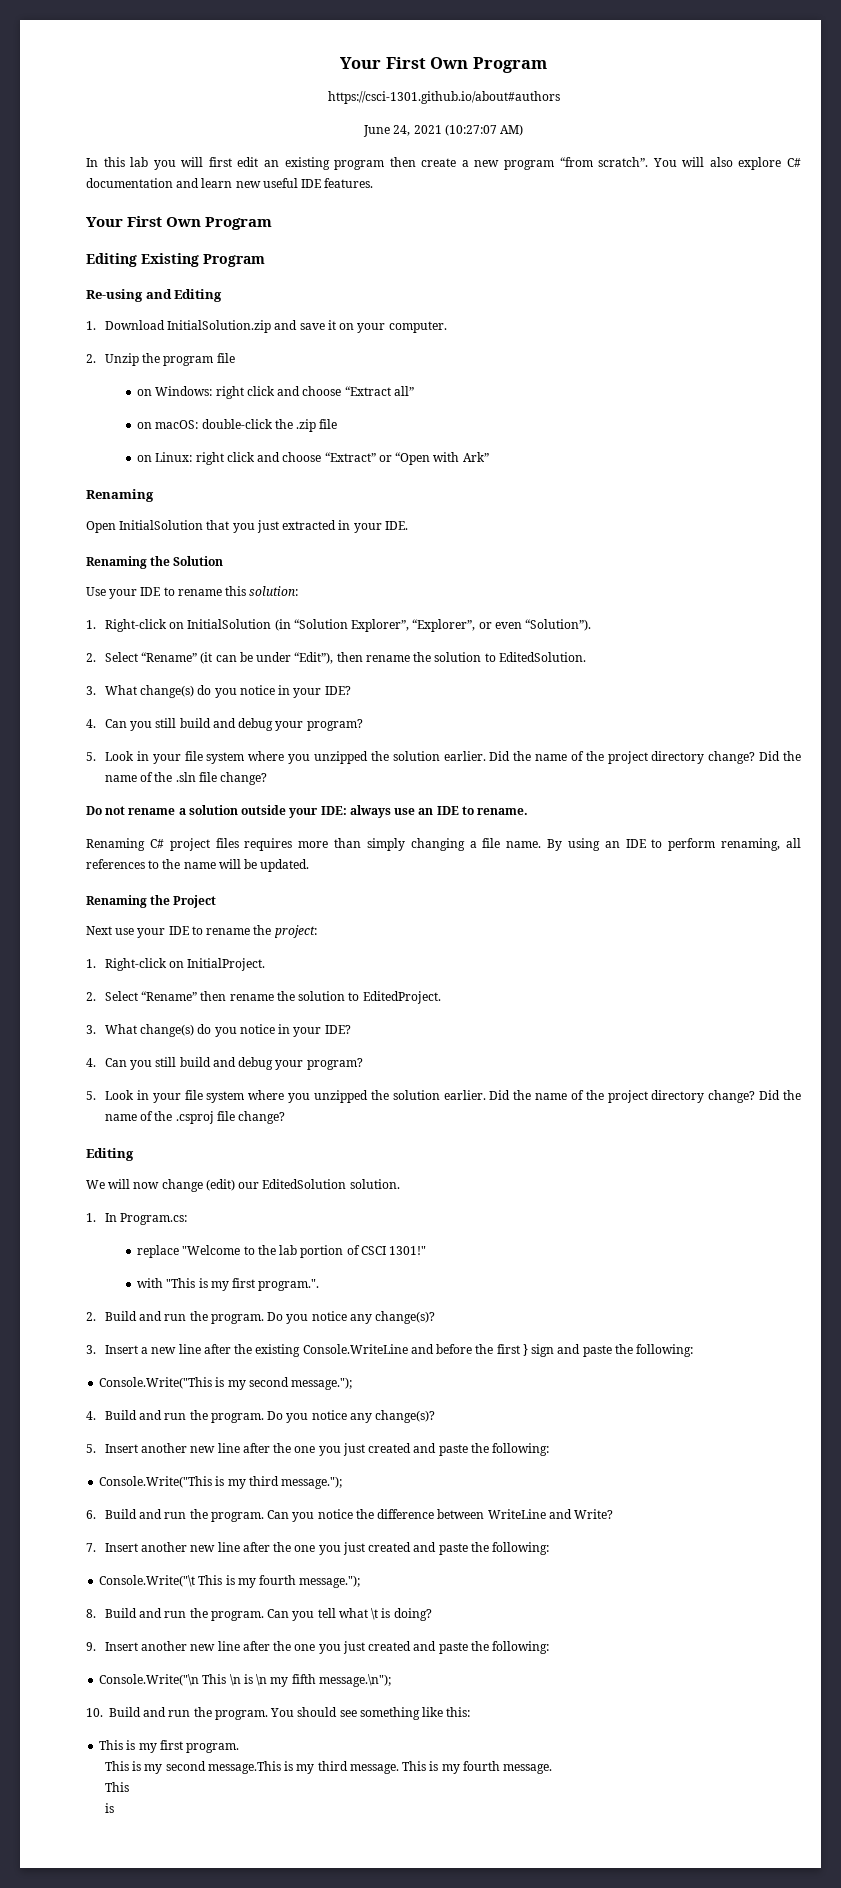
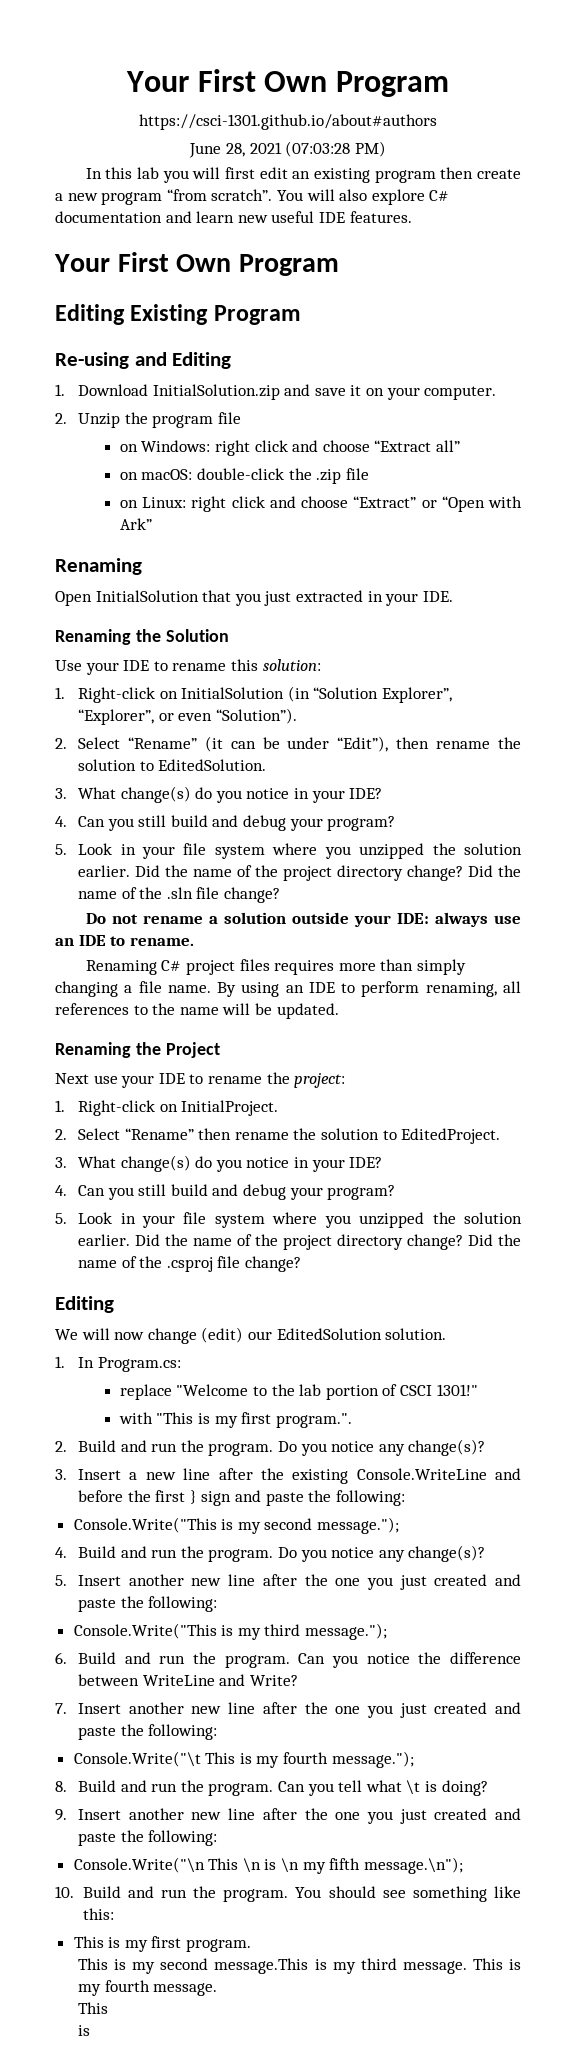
[393,124,523,136] 24, 2021 (10:27:07 AM) -> [225,141,386,157] 28, 2021 (07:03:28 PM)

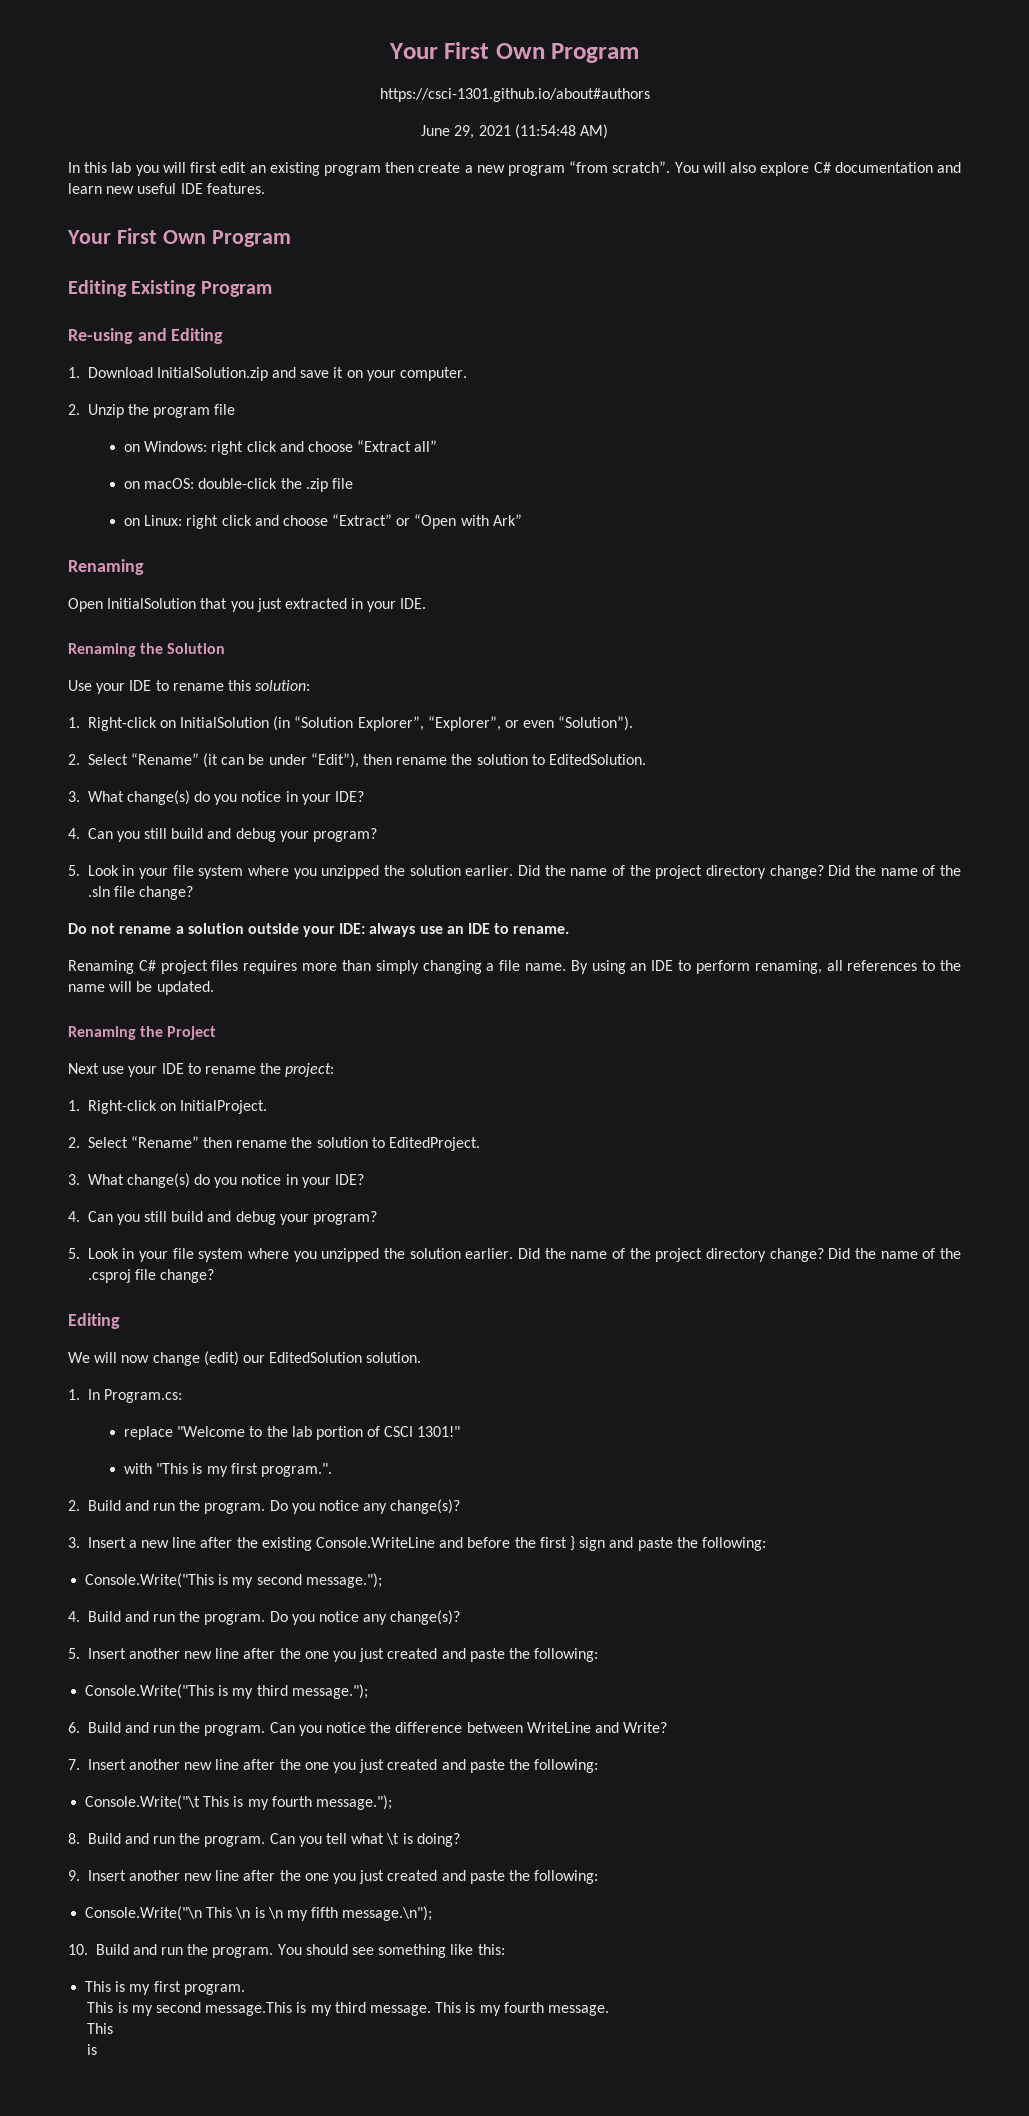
[225,141,386,157] 28, 2021 (07:03:28 PM) -> [454,124,608,139] 29, 2021 (11:54:48 AM)

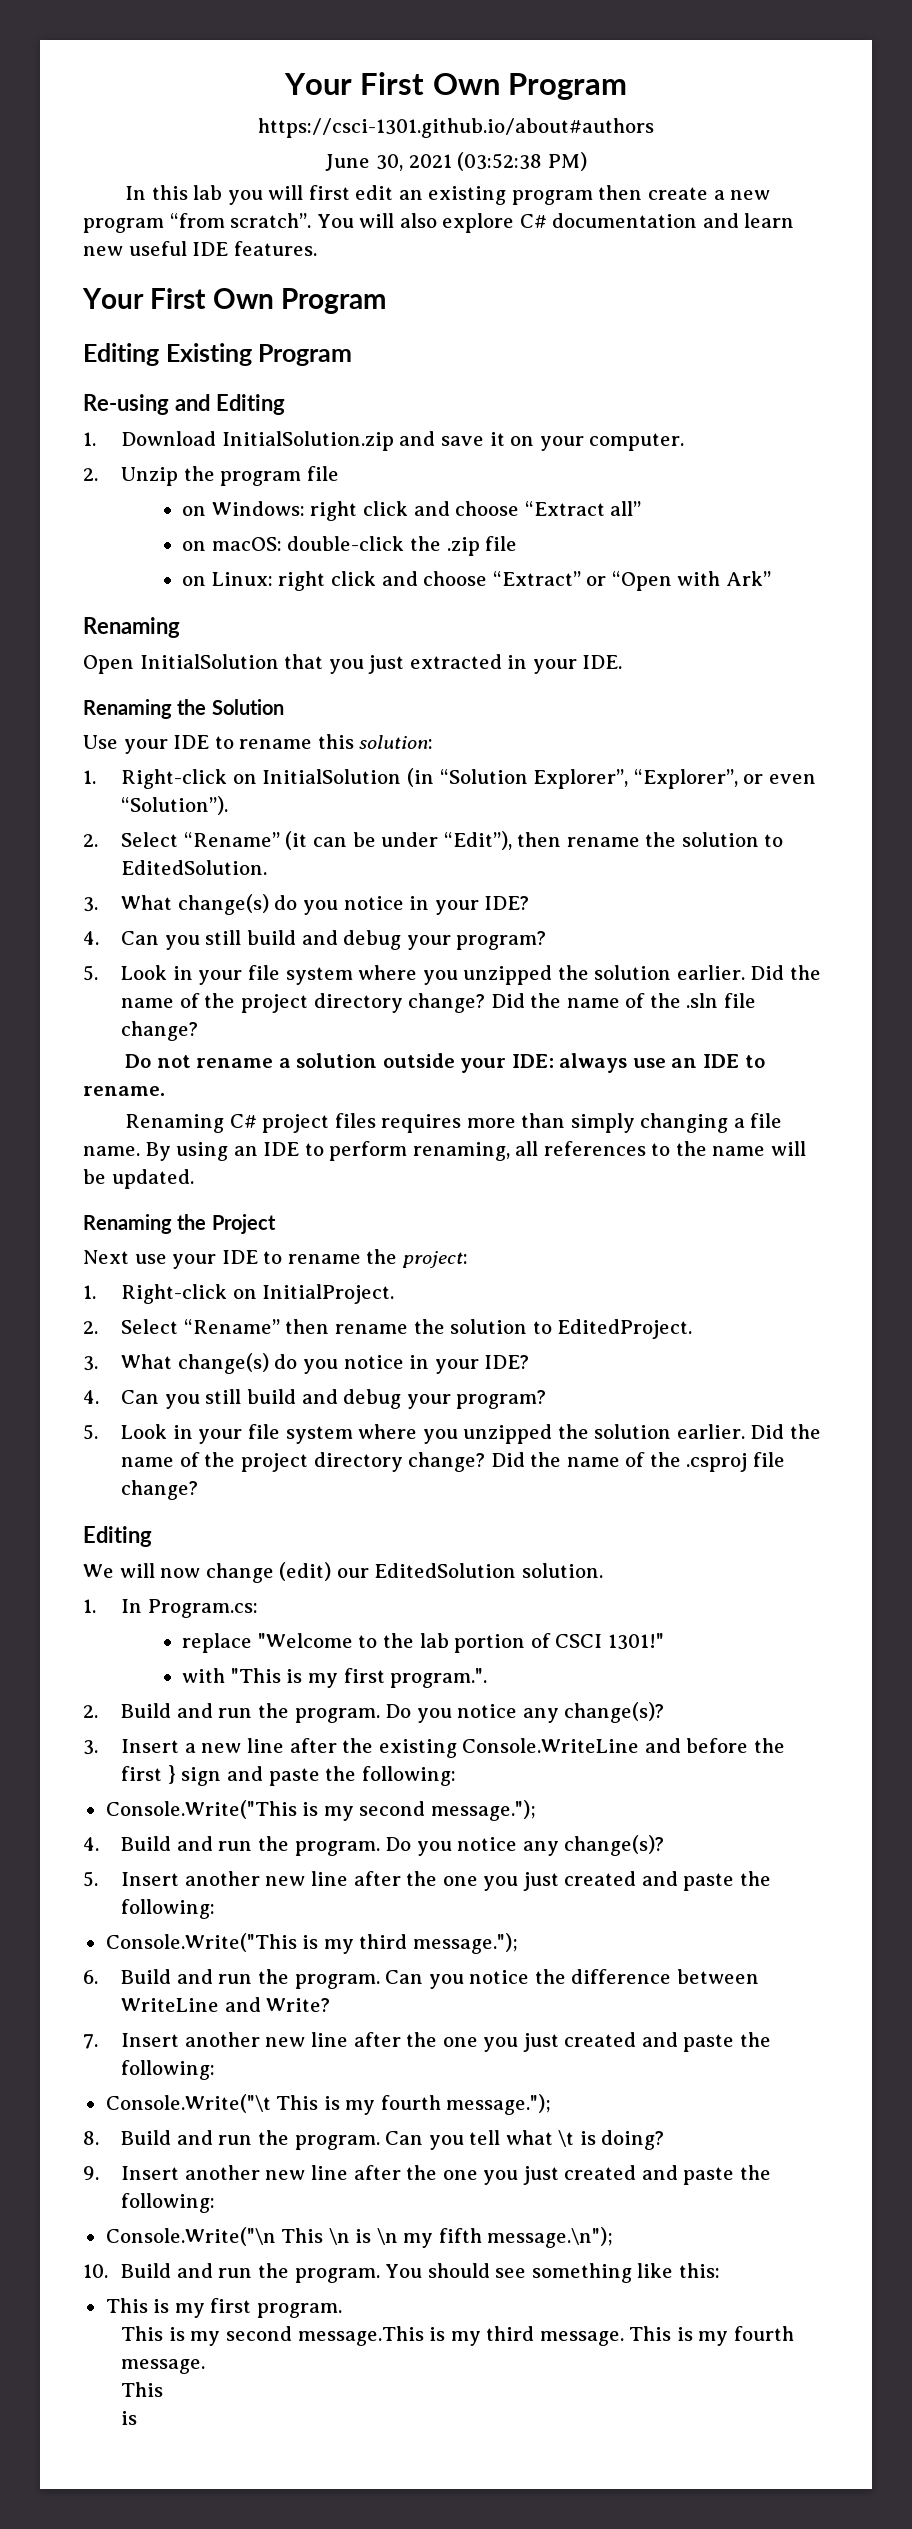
[454,124,608,139] 29, 2021 (11:54:48 AM) -> [375,152,587,171] 30, 2021 (03:52:38 PM)

